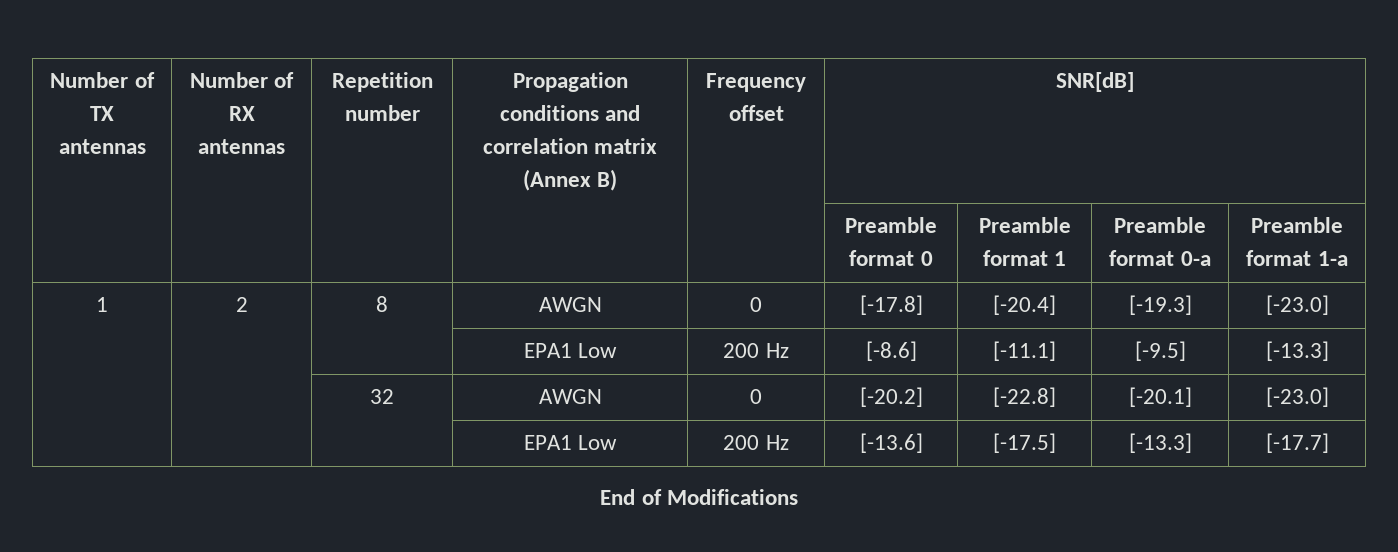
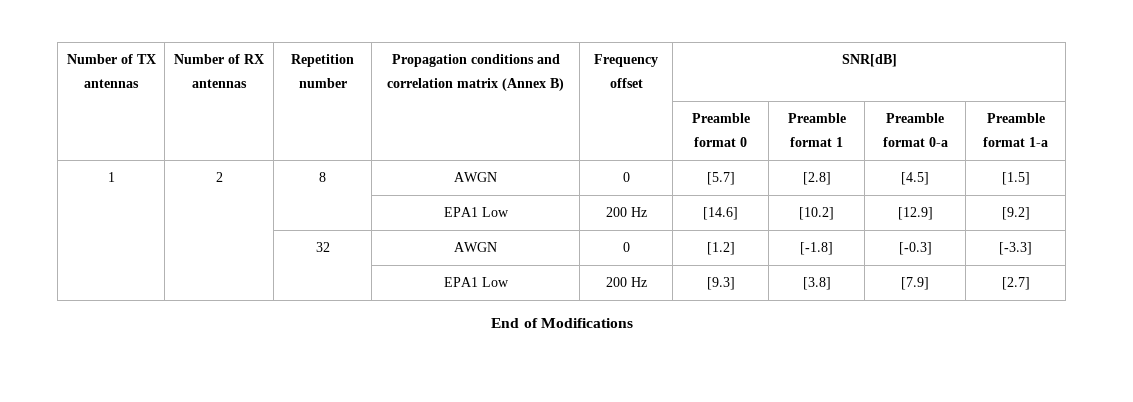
[859,295,923,315] [993,295,1056,315] [1128,295,1192,315] [1265,295,1329,315] [523,343,618,358] [723,343,789,358] [865,341,917,361] [993,341,1056,361] [1134,341,1186,361] [1265,341,1329,361] [-17.8] | [-20.4] | [-19.3] | [-23.0] // | | | EPA1 Low | 200 Hz | [-8.6] | [-11.1] | [-9.5] | [-13.3] -> [706,172,735,185] [802,172,831,185] [901,172,929,185] [1001,172,1030,185] [443,207,509,217] [605,207,647,217] [703,207,738,220] [799,207,834,220] [897,207,933,220] [1001,207,1030,220] [5.7] | [2.8] | [4.5] | [1.5] // | | | EPA1 Low | 200 Hz | [14.6] | [10.2] | [12.9] | [9.2]
[859,387,923,407] [993,387,1056,407] [1128,387,1192,407] [1265,387,1329,407] [523,435,618,450] [723,435,789,450] [859,433,923,453] [993,433,1056,453] [1128,433,1192,453] [1265,433,1329,453] [-20.2] | [-22.8] | [-20.1] | [-23.0] // | | | EPA1 Low | 200 Hz | [-13.6] | [-17.5] | [-13.3] | [-17.7] -> [706,242,735,255] [800,242,833,255] [898,242,932,255] [999,242,1032,255] [443,277,509,287] [605,277,647,287] [706,277,735,290] [802,277,831,290] [901,277,929,290] [1001,277,1030,290] [1.2] | [-1.8] | [-0.3] | [-3.3] // | | | EPA1 Low | 200 Hz | [9.3] | [3.8] | [7.9] | [2.7]

